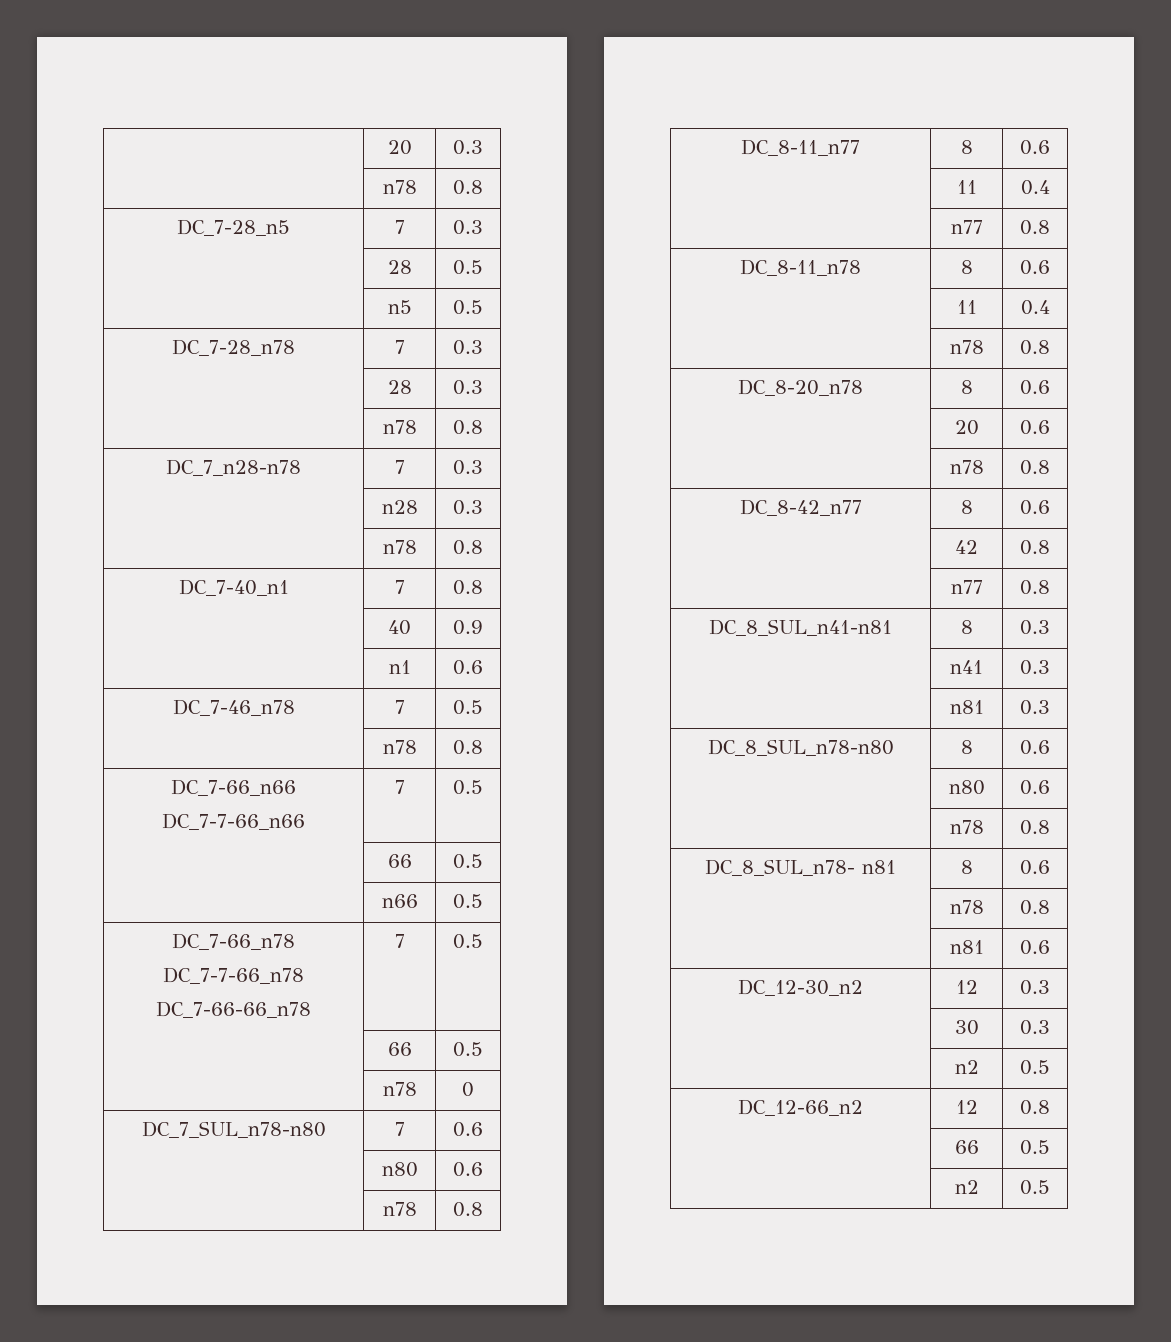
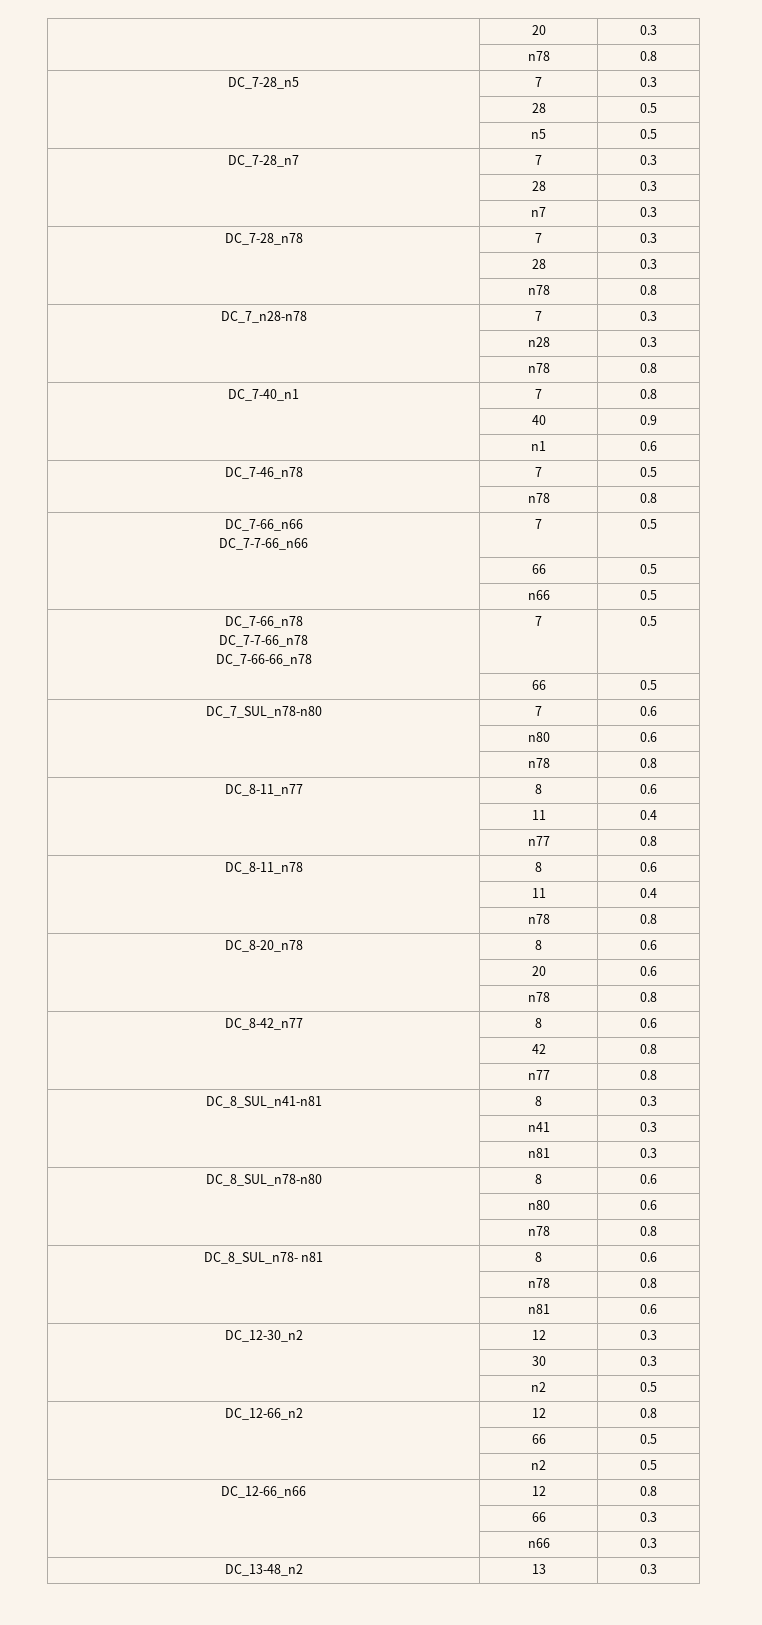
(483, 307) none -> [228,155,299,167] [535,155,542,165] [640,155,657,165] [531,181,546,191] [640,181,657,191] [531,207,546,217] [640,207,657,217] // DC_7-28_n7 | 7 | 0.3 // | 28 | 0.3 // | n7 | 0.3
[382,1082,417,1096] [462,1082,474,1097] // | n78 | 0 -> (657, 685) none
(1050, 1187) none -> [221,1486,306,1498] [531,1486,546,1496] [640,1486,657,1496] [531,1512,546,1522] [640,1512,657,1522] [527,1538,550,1548] [640,1538,657,1548] [224,1564,303,1576] [531,1564,546,1574] [640,1564,657,1574] // DC_12-66_n66 | 12 | 0.8 // | 66 | 0.3 // | n66 | 0.3 // DC_13-48_n2 | 13 | 0.3

